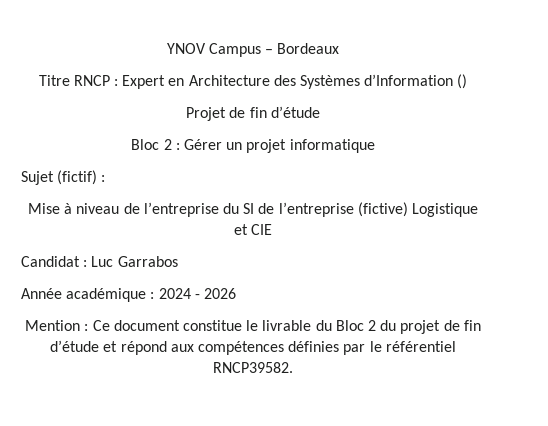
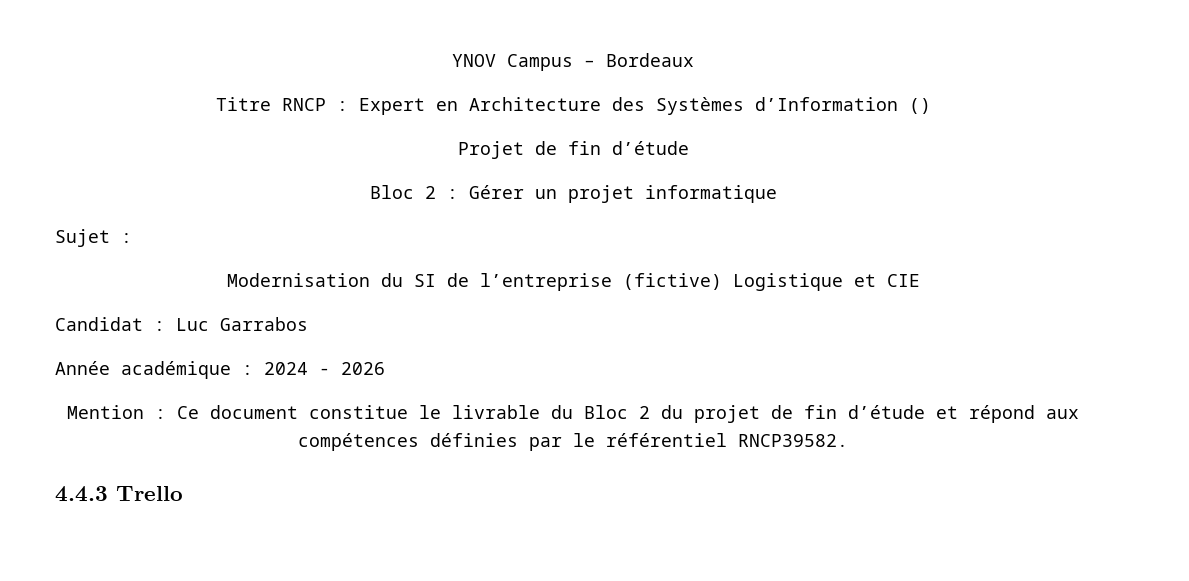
[57,170,98,185] (fictif) -> (110, 238) none
[28,202,219,217] Mise à niveau de l’entreprise -> [226,273,370,287] Modernisation
(293, 367) none -> [55,486,183,502] // 4.4.3 Trello

